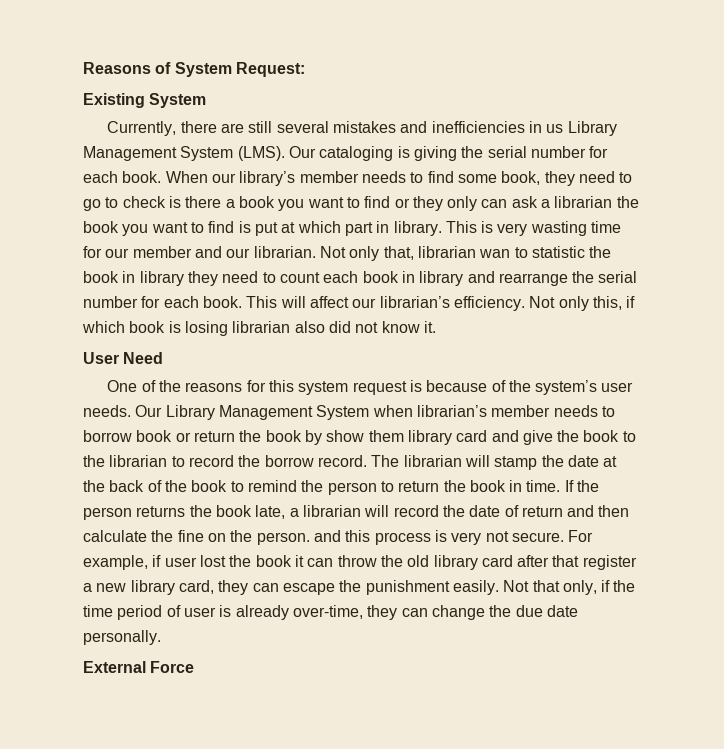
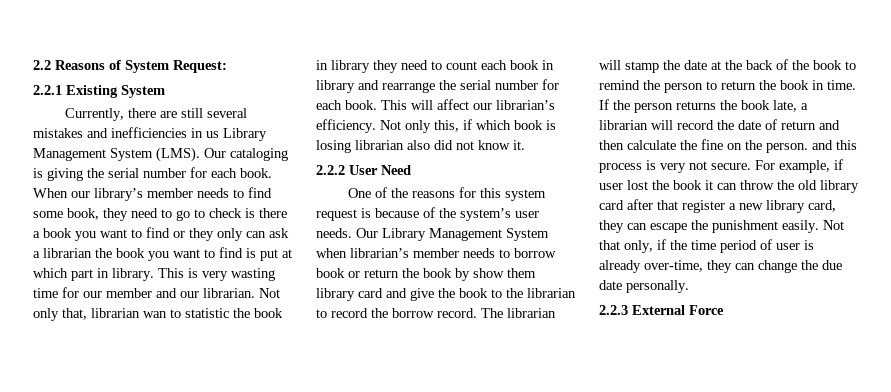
(83, 68) none -> [33,60,51,70] 2.2
(305, 69) none -> [33,85,62,95] 2.2.1
(436, 327) none -> [316,165,345,175] 2.2.2
(161, 637) none -> [599,305,628,315] 2.2.3

